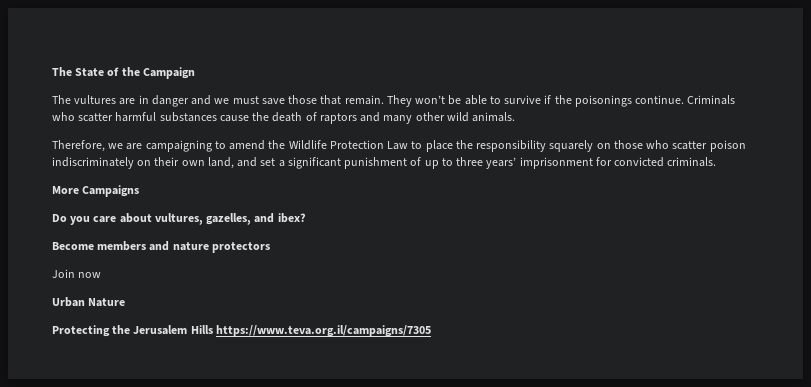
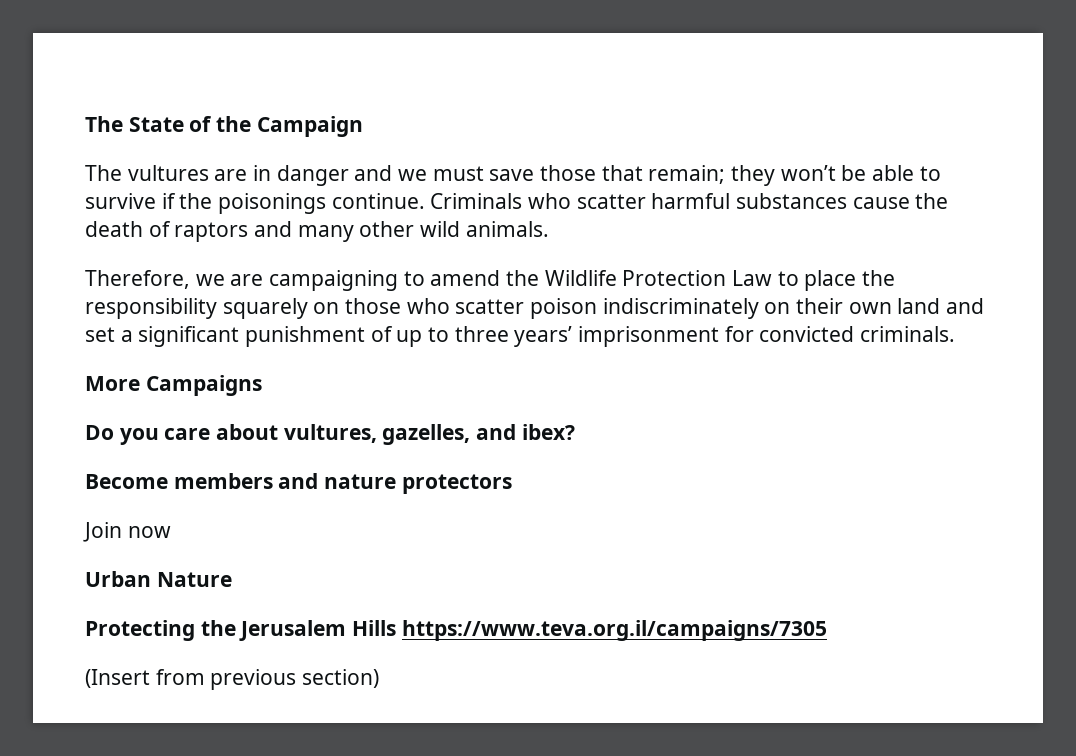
[344,95,412,107] remain. They -> [648,165,776,186] remain; they
[207,157,234,169] land, -> [897,298,941,314] land
(431, 331) none -> [85,669,380,690] // (Insert from previous section)

